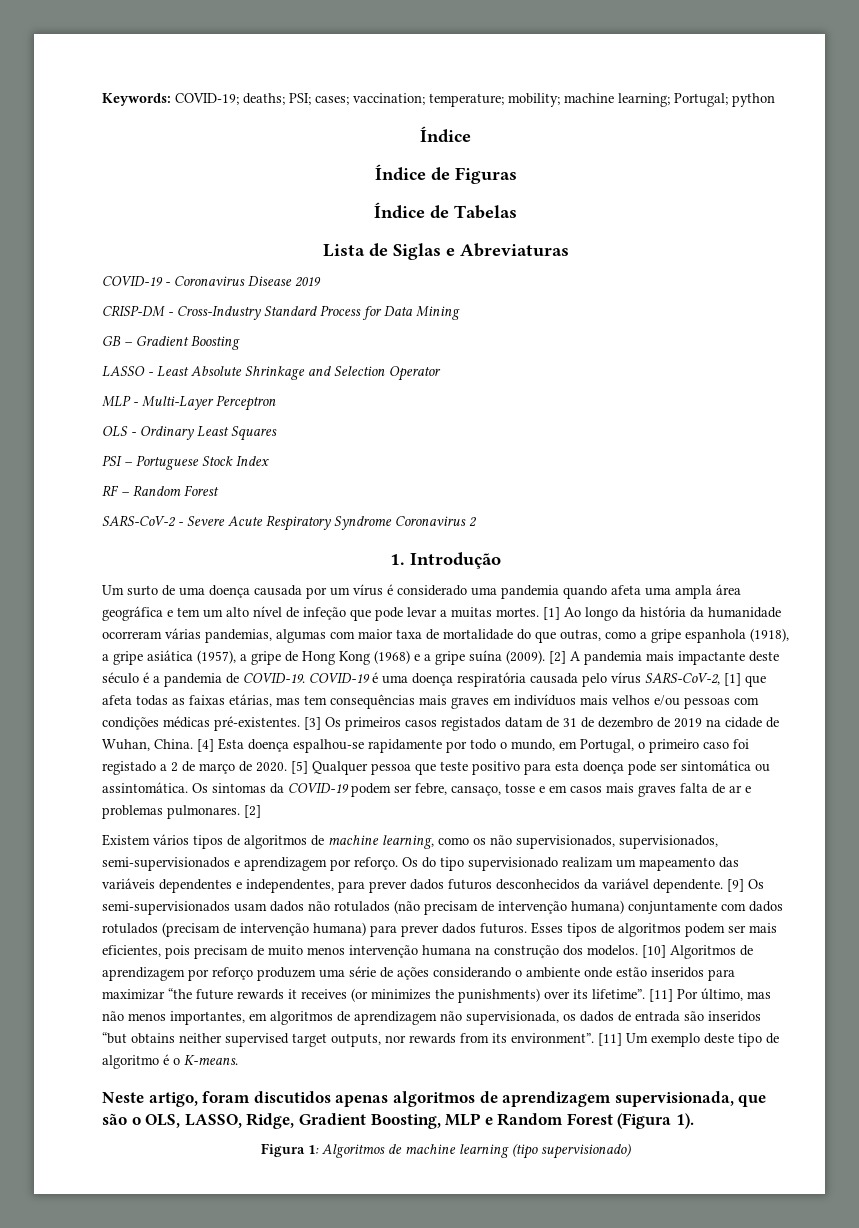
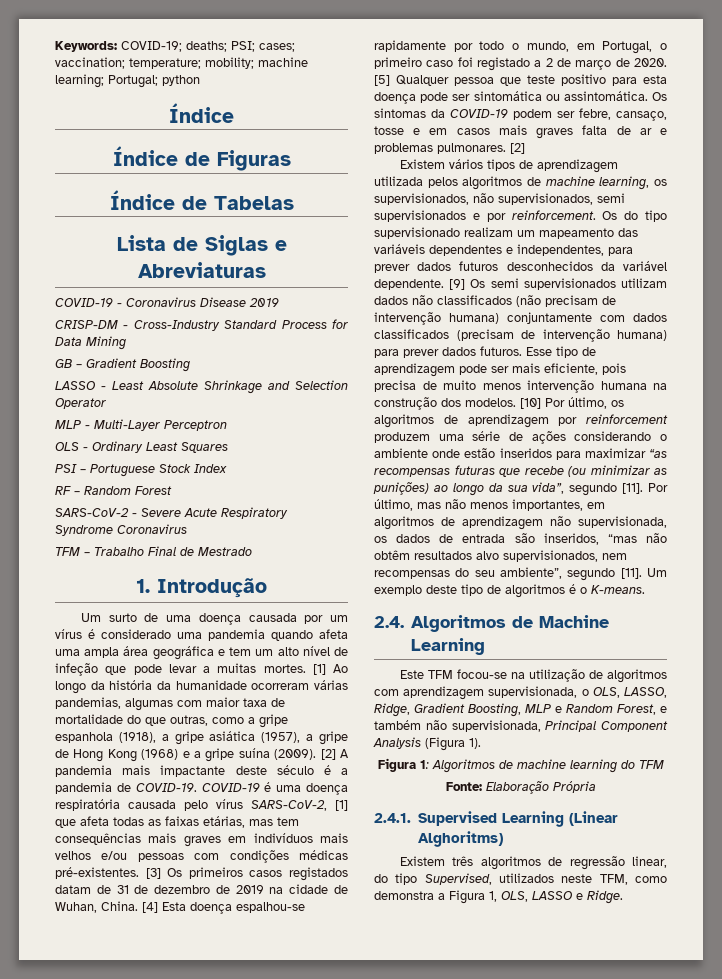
[469,517,477,527] 2 -> [55,546,252,556] // TFM – Trabalho Final de Mestrado
(240, 840) none -> [536,159,618,173] [374,176,458,188] aprendizagem utilizada pelos
[438,835,718,849] [102,857,398,871] como os não supervisionados, supervisionados, semi-supervisionados e aprendizagem por reforço. -> [654,179,667,186] [374,193,625,205] [374,210,596,222] os supervisionados, não supervisionados, semi supervisionados e por reinforcement.
[102,901,267,915] semi-supervisionados usam -> [490,278,667,290] semi supervisionados utilizam
[334,901,390,912] rotulados -> [437,295,512,305] classificados
[102,923,158,934] rotulados -> [374,329,449,339] classificados
[531,922,777,937] [102,945,248,959] Esses tipos de algoritmos podem ser mais eficientes, pois precisam -> [526,346,596,358] [374,363,626,377] [374,380,416,392] Esse tipo de aprendizagem pode ser mais eficiente, pois precisa
[670,945,736,959] Algoritmos -> [545,397,624,409] [374,414,434,428] Por último, os algoritmos
[212,967,253,980] reforço -> [586,414,668,424] reinforcement
[168,988,673,1003] “the future rewards it receives (or minimizes the punishments) over its lifetime”. [11] -> [649,449,667,458] [374,465,667,477] [373,482,644,496] “as recompensas futuras que recebe (ou minimizar as punições) ao longo da sua vida”, segundo [11].
[708,1011,761,1022] [102,1032,622,1047] inseridos “but obtains neither supervised target outputs, nor rewards from its environment”. [11] -> [543,533,667,545] [374,550,627,562] [374,567,642,581] inseridos, “mas não obtêm resultados alvo supervisionados, nem recompensas do seu ambiente”, segundo [11].
[102,1055,159,1069] algoritmo -> [505,584,565,598] algoritmos
[102,1091,767,1107] [102,1113,127,1125] Neste artigo, foram discutidos apenas algoritmos de aprendizagem supervisionada, que são -> [374,615,609,632] [410,638,485,655] [399,669,667,683] [374,686,578,700] 2.4. Algoritmos de Machine Learning // Este TFM focou-se na utilização de algoritmos com aprendizagem supervisionada,
[566,1113,613,1125] Forest -> [617,704,667,715] [374,720,668,732] [373,737,421,749] Forest, e também não supervisionada, Principal Component Analysis
[511,1143,631,1159] (tipo supervisionado) -> [620,760,664,769] [445,781,596,794] [374,811,618,827] [417,831,503,847] [399,856,667,870] [374,873,667,885] [374,890,623,904] do TFM // Fonte: Elaboração Própria // 2.4.1. Supervised Learning (Linear Alghoritms) // Existem três algoritmos de regressão linear, do tipo Supervised, utilizados neste TFM, como demonstra a Figura 1, OLS, LASSO e Ridge.

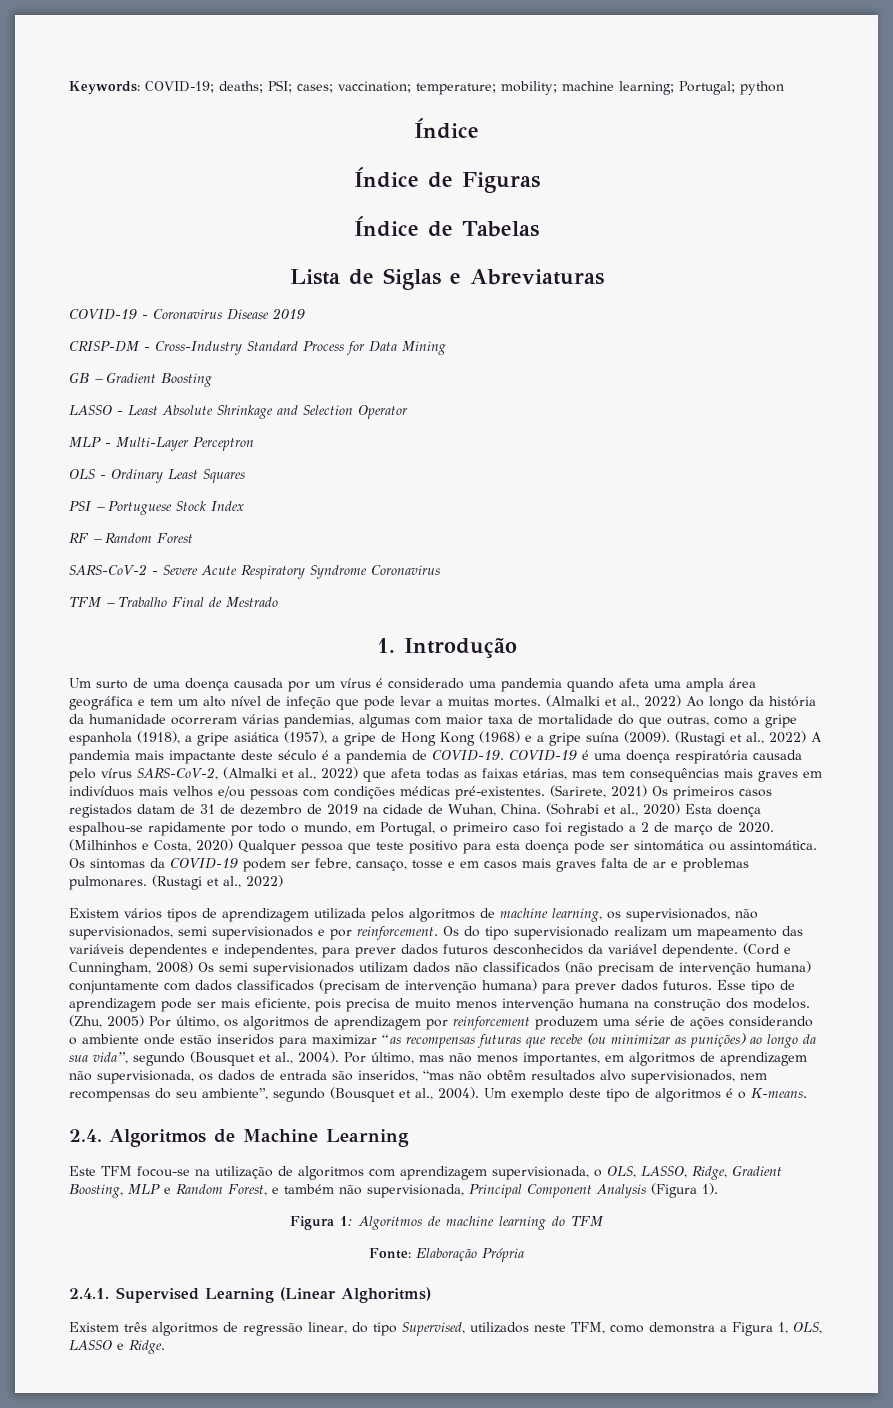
[312,664,326,675] [1] -> [546,695,681,708] (Almalki et al., 2022)
[320,749,336,760] [2] -> [675,731,806,746] (Rustagi et al., 2022)
[335,800,348,811] [1] -> [222,767,358,780] (Almalki et al., 2022)
[145,868,161,879] [3] -> [550,785,647,798] (Sarirete, 2021)
[142,902,158,913] [4] -> [546,803,680,816] (Sohrabi et al., 2020)
[374,75,390,86] [5] -> [69,839,233,852] (Milhinhos e Costa, 2020)
[510,143,525,154] [2] -> [152,875,283,890] (Rustagi et al., 2022)
[449,279,466,290] [9] -> [743,943,791,955] [69,961,193,976] (Cord e Cunningham, 2008)
[520,398,541,409] [10] -> [69,1015,144,1028] (Zhu, 2005)
[622,483,644,494] [11]. -> [190,1051,339,1066] (Bousquet et al., 2004).
[620,568,642,579] [11]. -> [330,1087,479,1102] (Bousquet et al., 2004).

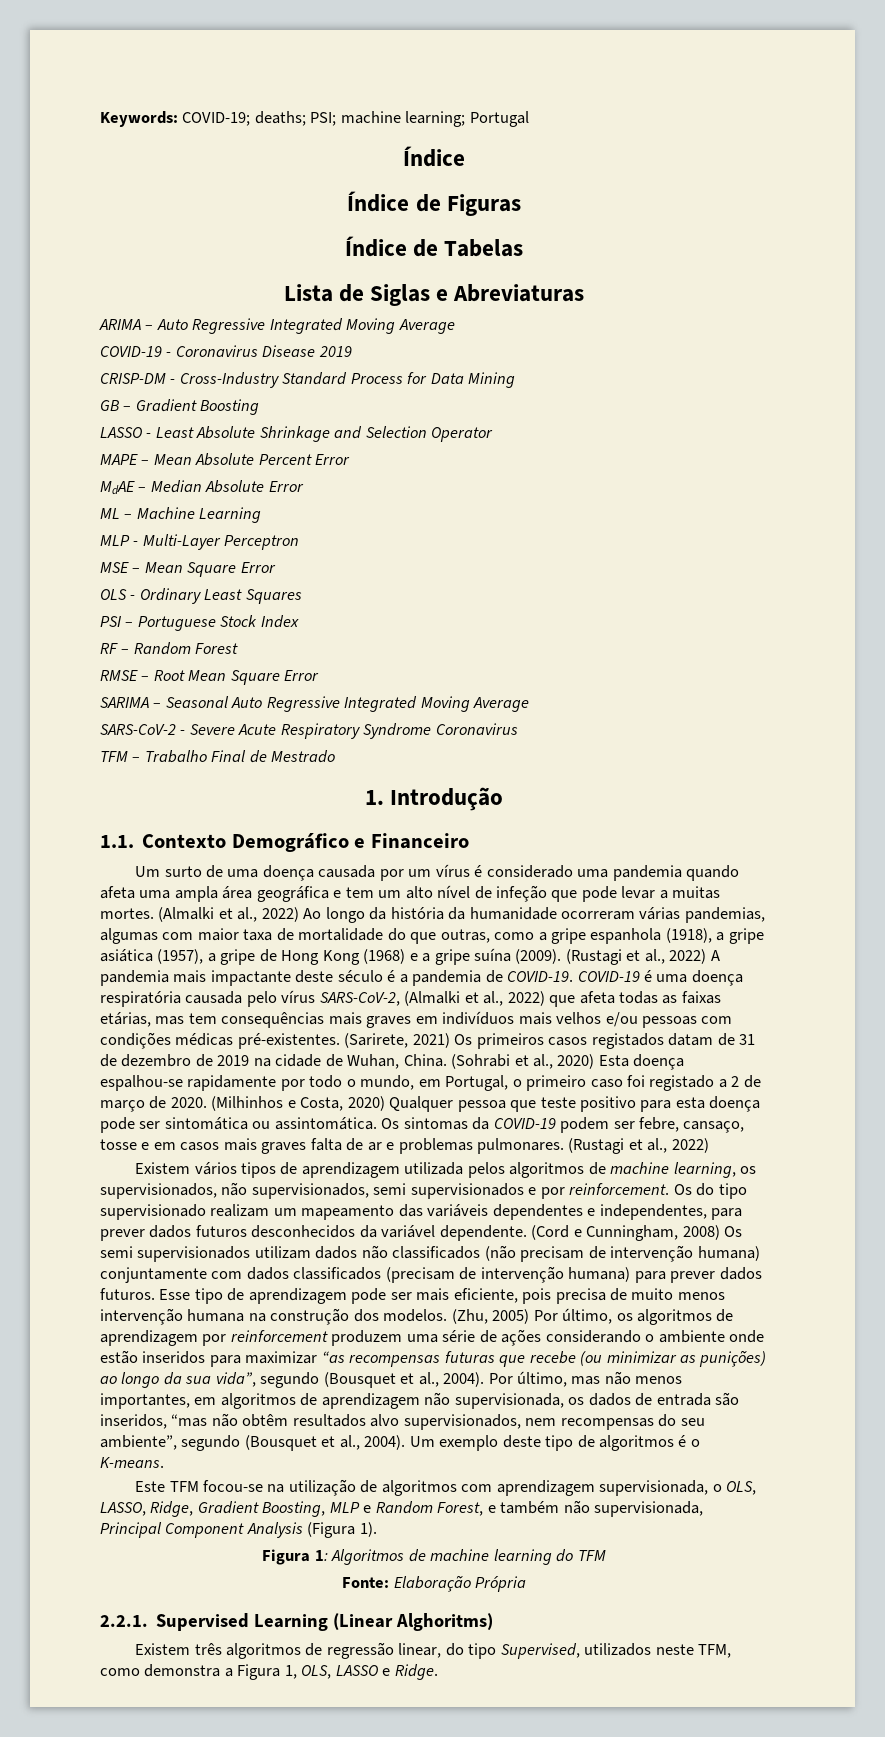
[297,81,784,95] cases; vaccination; temperature; mobility; machine learning; Portugal; python -> [340,111,529,127] machine learning; Portugal
(604, 277) none -> [99,318,455,334] // ARIMA – Auto Regressive Integrated Moving Average
(408, 412) none -> [100,453,351,466] [100,480,304,495] [100,507,262,523] // MAPE – Mean Absolute Percent Error // MdAE – Median Absolute Error // ML – Machine Learning
(254, 444) none -> [100,562,276,577] // MSE – Mean Square Error
(193, 538) none -> [100,670,320,685] [100,696,530,712] // RMSE – Root Mean Square Error // SARIMA – Seasonal Auto Regressive Integrated Moving Average
(517, 647) none -> [100,833,469,852] // 1.1. Contexto Demográfico e Financeiro
[69,1129,409,1147] // 2.4. Algoritmos de Machine Learning -> (164, 1462) none
[69,1288,109,1299] 2.4.1. -> [100,1615,148,1627] 2.2.1.

